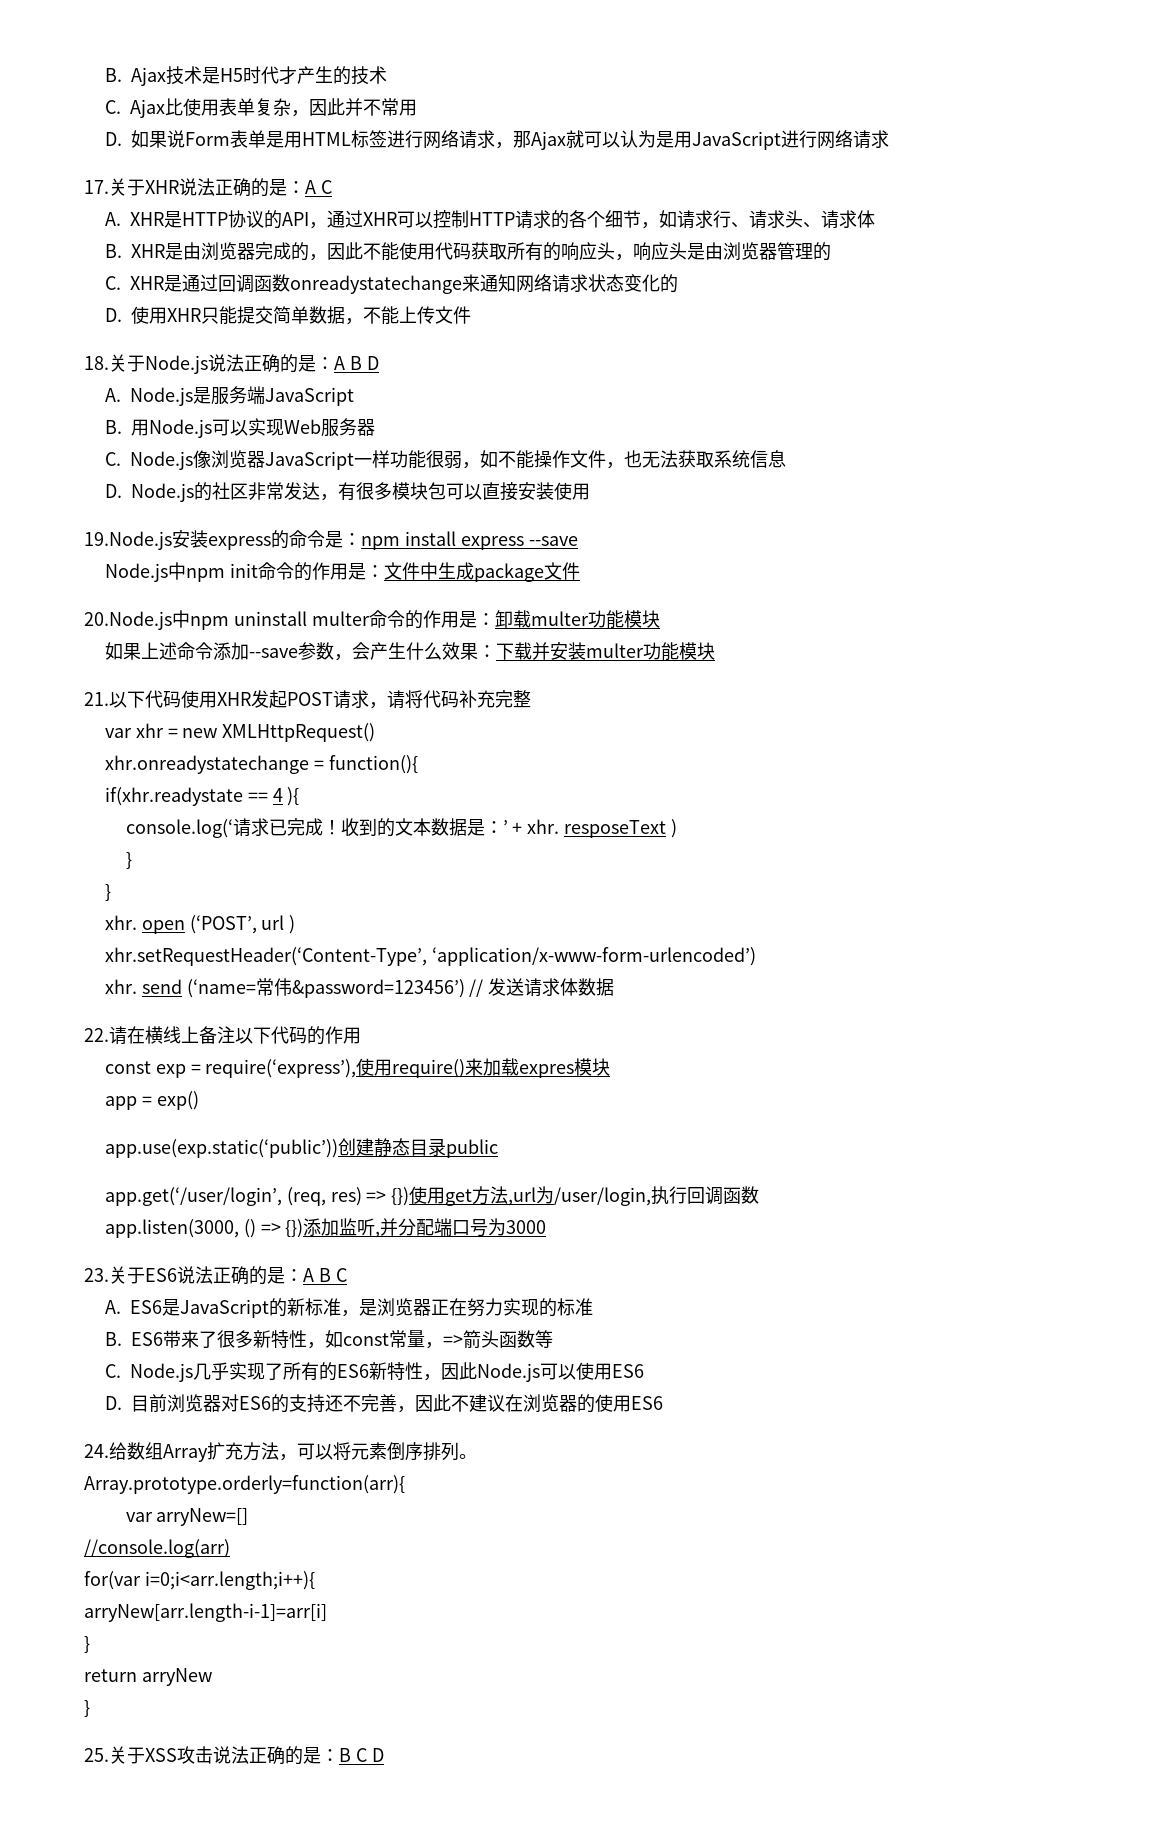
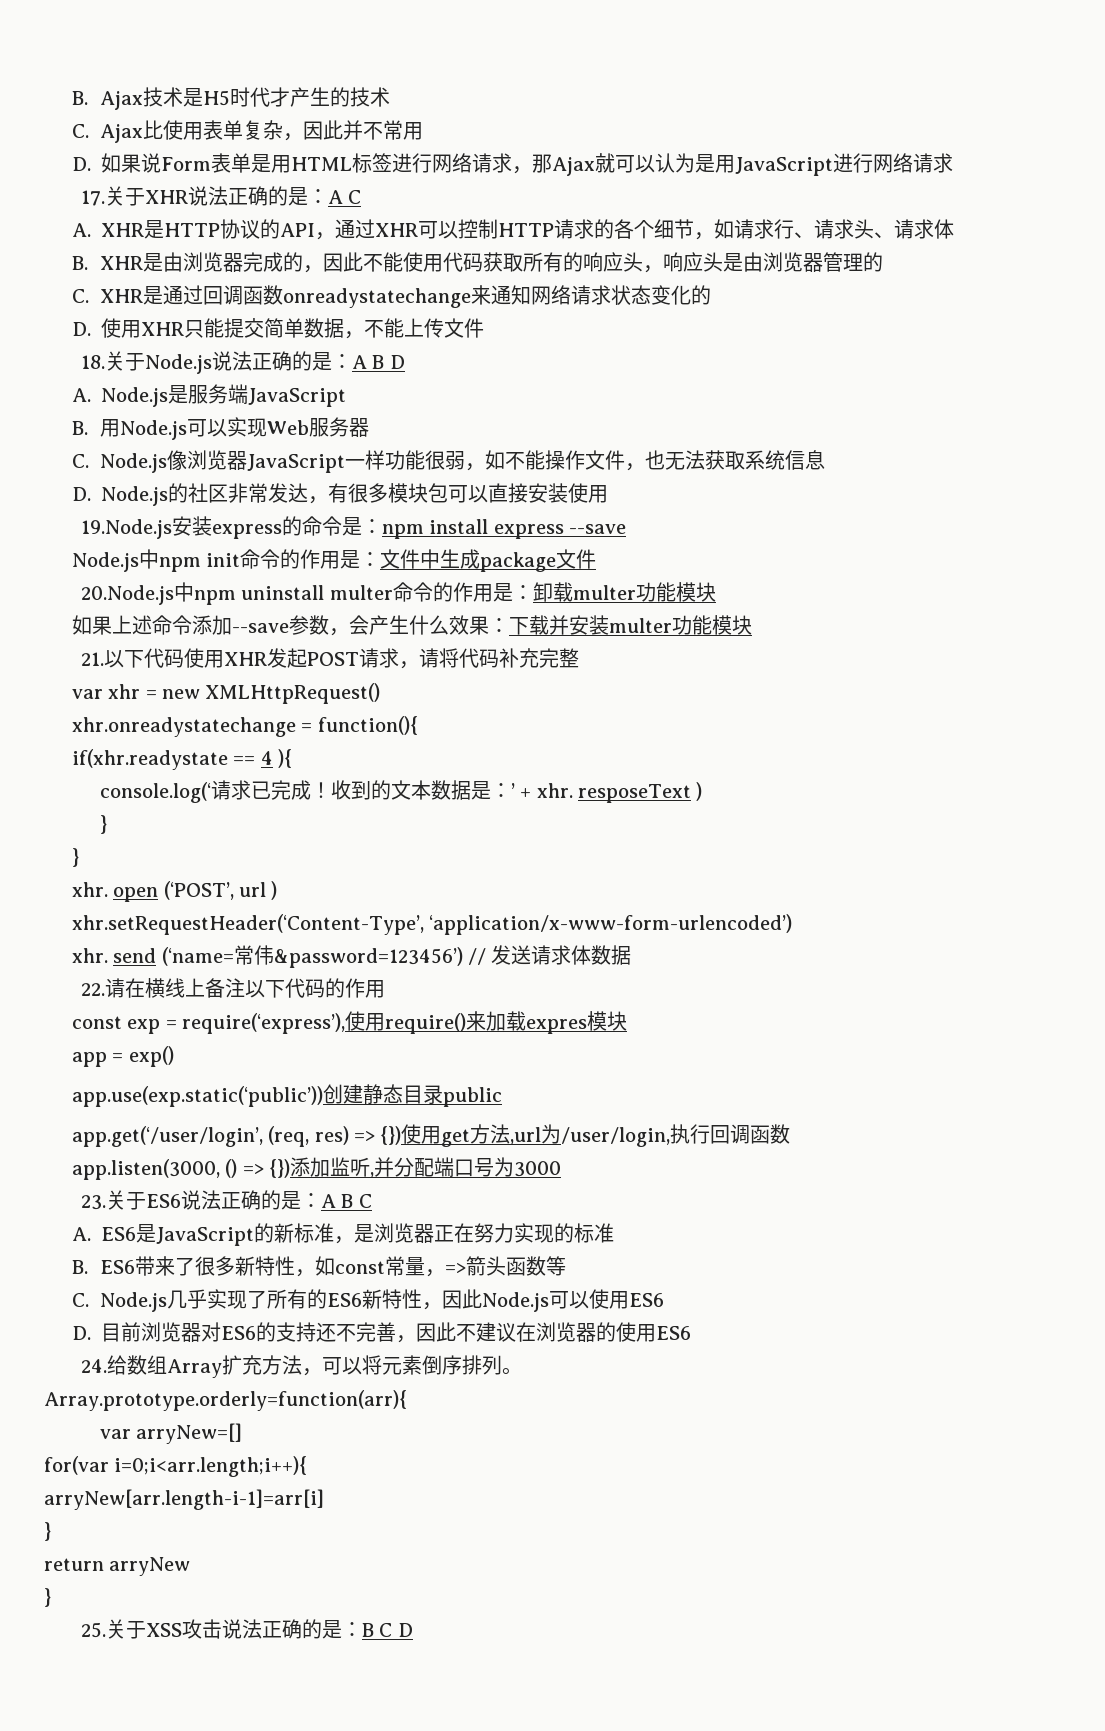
[84,1539,230,1558] // //console.log(arr) -> (243, 1433) none

